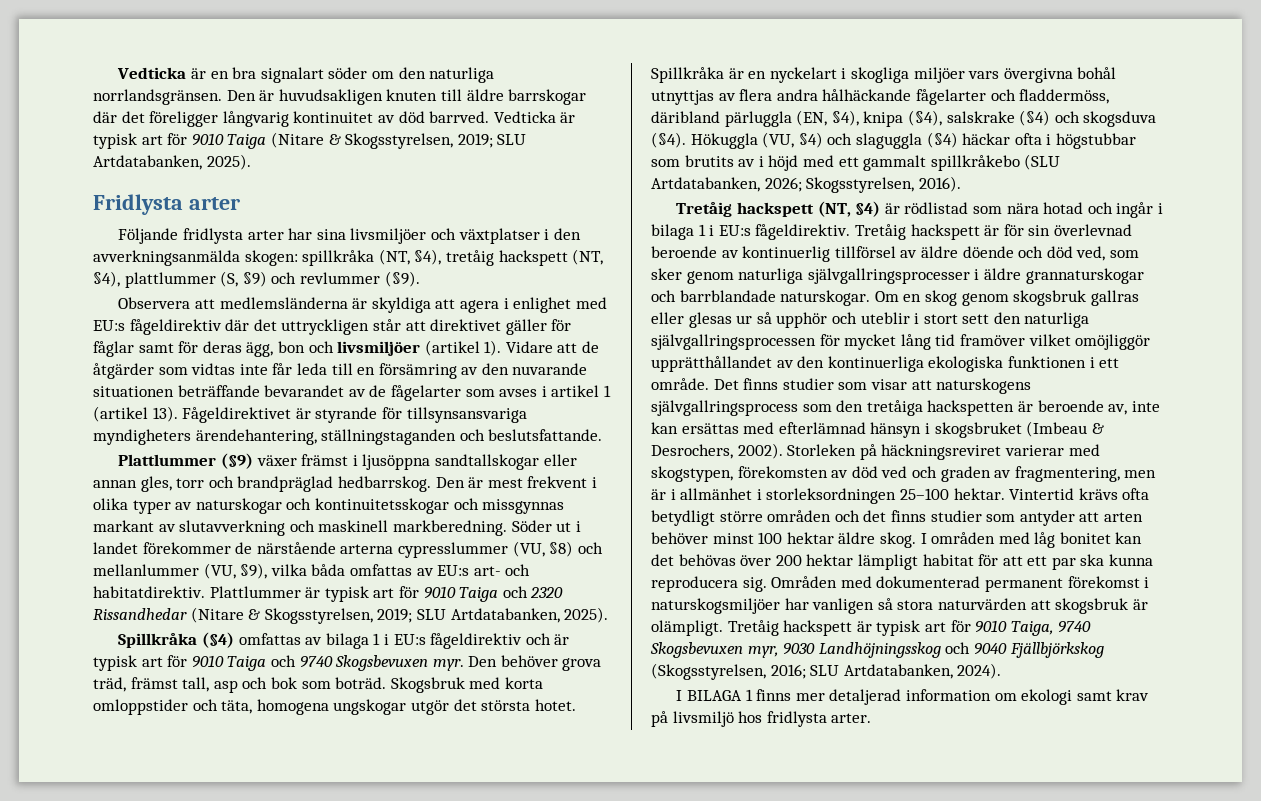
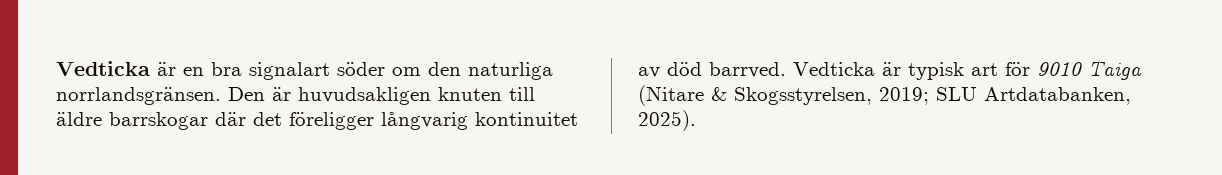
[93,194,240,215] [118,228,581,244] [93,249,604,266] [93,271,420,288] [118,297,607,313] [93,319,572,335] [93,340,600,357] [93,363,588,379] [93,385,611,401] [93,406,527,423] [93,429,603,445] [118,453,577,470] [93,476,597,492] [93,498,565,514] [93,520,581,536] [93,541,603,558] [93,563,531,579] [93,586,564,602] [93,607,609,624] [118,632,570,649] [93,655,602,671] [93,677,543,693] [93,699,576,715] [651,67,1117,83] [651,89,1110,105] [651,110,1157,127] [651,132,1136,149] [651,154,1061,171] [651,176,961,193] [676,201,1163,218] [651,224,1132,240] [651,246,1139,262] [651,268,1144,284] [651,290,1139,306] [651,312,1090,328] [651,334,1151,350] [651,356,1120,372] [651,378,1032,394] [651,400,1160,416] [651,421,1104,438] [651,443,1100,460] [651,466,1157,482] [651,488,1150,504] [651,510,1143,526] [651,532,1143,548] [651,554,1154,570] [651,576,1150,592] [651,598,1148,614] [651,620,1092,636] [650,642,1104,658] [651,663,1002,680] [676,689,1150,705] [651,711,872,727] // Fridlysta arter // Följande fridlysta arter har sina livsmiljöer och växtplatser i den avverkningsanmälda skogen: spillkråka (NT, §4), tretåig hackspett (NT, §4), plattlummer (S, §9) och revlummer (§9). // Observera att medlemsländerna är skyldiga att agera i enlighet med EU:s fågeldirektiv där det uttryckligen står att direktivet gäller för fåglar samt för deras ägg, bon och livsmiljöer (artikel 1). Vidare att de åtgärder som vidtas inte får leda till en försämring av den nuvarande situationen beträffande bevarandet av de fågelarter som avses i artikel 1 (artikel 13). Fågeldirektivet är styrande för tillsynsansvariga myndigheters ärendehantering, ställningstaganden och beslutsfattande. // Plattlummer (§9) växer främst i ljusöppna sandtallskogar eller annan gles, torr och brandpräglad hedbarrskog. Den är mest frekvent i olika typer av naturskogar och kontinuitetsskogar och missgynnas markant av slutavverkning och maskinell markberedning. Söder ut i landet förekommer de närstående arterna cypresslummer (VU, §8) och mellanlummer (VU, §9), vilka båda omfattas av EU:s art- och habitatdirektiv. Plattlummer är typisk art för 9010 Taiga och 2320 Rissandhedar (Nitare & Skogsstyrelsen, 2019; SLU Artdatabanken, 2025). // Spillkråka (§4) omfattas av bilaga 1 i EU:s fågeldirektiv och är typisk art för 9010 Taiga och 9740 Skogsbevuxen myr. Den behöver grova träd, främst tall, asp och bok som boträd. Skogsbruk med korta omloppstider och täta, homogena ungskogar utgör det största hotet. Spillkråka är en nyckelart i skogliga miljöer vars övergivna bohål utnyttjas av flera andra hålhäckande fågelarter och fladdermöss, däribland pärluggla (EN, §4), knipa (§4), salskrake (§4) och skogsduva (§4). Hökuggla (VU, §4) och slaguggla (§4) häckar ofta i högstubbar som brutits av i höjd med ett gammalt spillkråkebo (SLU Artdatabanken, 2026; Skogsstyrelsen, 2016). // Tretåig hackspett (NT, §4) är rödlistad som nära hotad och ingår i bilaga 1 i EU:s fågeldirektiv. Tretåig hackspett är för sin överlevnad beroende av kontinuerlig tillförsel av äldre döende och död ved, som sker genom naturliga självgallringsprocesser i äldre grannaturskogar och barrblandade naturskogar. Om en skog genom skogsbruk gallras eller glesas ur så upphör och uteblir i stort sett den naturliga självgallringsprocessen för mycket lång tid framöver vilket omöjliggör upprätthållandet av den kontinuerliga ekologiska funktionen i ett område. Det finns studier som visar att naturskogens självgallringsprocess som den tretåiga hackspetten är beroende av, inte kan ersättas med efterlämnad hänsyn i skogsbruket (Imbeau & Desrochers, 2002). Storleken på häckningsreviret varierar med skogstypen, förekomsten av död ved och graden av fragmentering, men är i allmänhet i storleksordningen 25–100 hektar. Vintertid krävs ofta betydligt större områden och det finns studier som antyder att arten behöver minst 100 hektar äldre skog. I områden med låg bonitet kan det behövas över 200 hektar lämpligt habitat för att ett par ska kunna reproducera sig. Områden med dokumenterad permanent förekomst i naturskogsmiljöer har vanligen så stora naturvärden att skogsbruk är olämpligt. Tretåig hackspett är typisk art för 9010 Taiga, 9740 Skogsbevuxen myr, 9030 Landhöjningsskog och 9040 Fjällbjörkskog (Skogsstyrelsen, 2016; SLU Artdatabanken, 2024). // I BILAGA 1 finns mer detaljerad information om ekologi samt krav på livsmiljö hos fridlysta arter. -> (696, 120) none

